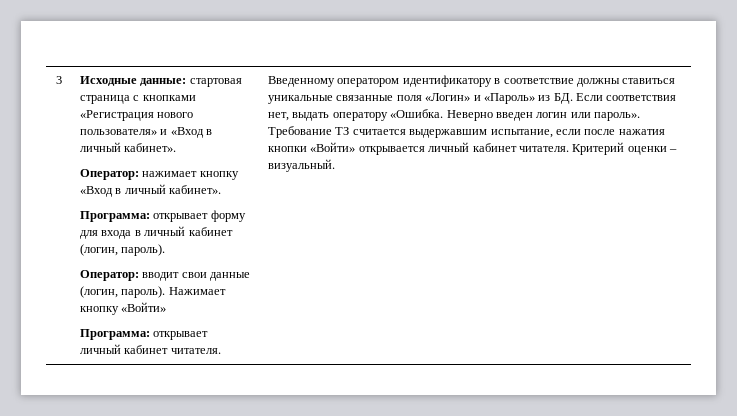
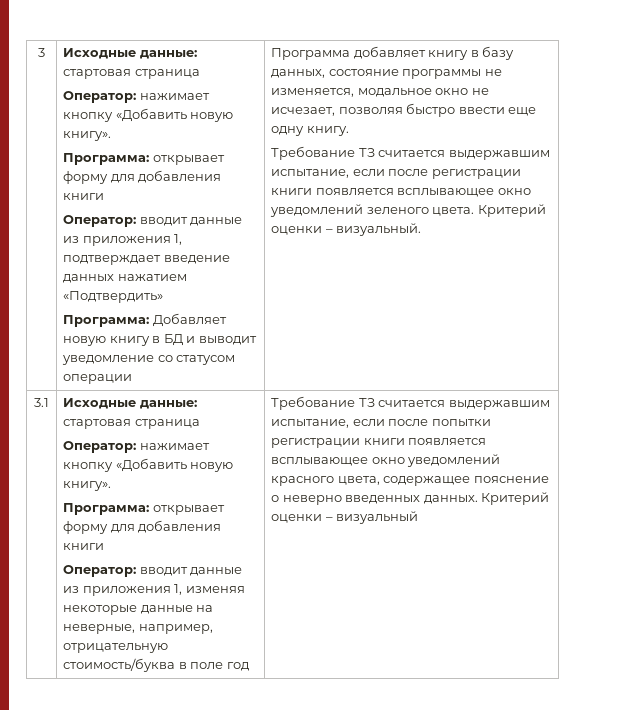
[133,95,196,101] [80,110,194,121] [80,127,213,138] [80,142,177,152] [80,169,239,180] [80,184,222,197] [80,210,246,222] [80,226,233,239] [80,244,166,256] [80,270,251,281] [80,286,226,298] [80,302,167,315] [80,329,209,340] [80,344,221,354] [268,75,676,87] [268,93,677,104] [268,109,641,121] [268,126,665,138] [268,142,678,155] [268,159,336,172] с кнопками «Регистрация нового пользователя» и «Вход в личный кабинет». // Оператор: нажимает кнопку «Вход в личный кабинет». // Программа: открывает форму для входа в личный кабинет (логин, пароль). // Оператор: вводит свои данные (логин, пароль). Нажимает кнопку «Войти» // Программа: открывает личный кабинет читателя. | Введенному оператором идентификатору в соответствие должны ставиться уникальные связанные поля «Логин» и «Пароль» из БД. Если соответствия нет, выдать оператору «Ошибка. Неверно введен логин или пароль». Требование ТЗ считается выдержавшим испытание, если после нажатия кнопки «Войти» открывается личный кабинет читателя. Критерий оценки – визуальный. -> [63,91,210,103] [63,108,234,122] [63,131,112,141] [63,153,225,165] [63,170,222,184] [63,193,105,200] [63,215,243,227] [63,234,183,246] [63,255,230,265] [63,274,187,283] [63,291,164,303] [63,313,227,327] [63,334,257,346] [62,355,236,365] [63,374,133,384] [271,46,515,60] [271,69,502,79] [271,88,489,97] [271,103,537,117] [271,126,349,136] [271,146,550,160] [271,169,521,179] [271,188,531,197] [270,204,546,217] [271,223,422,236] [34,398,49,407] [63,398,197,409] [63,419,200,429] [63,441,210,453] [63,458,234,472] [63,481,112,491] [63,503,225,515] [63,520,222,534] [63,543,105,550] [63,565,243,577] [63,584,245,596] [63,605,214,615] [63,624,213,634] [63,643,169,653] [63,658,249,672] [271,396,550,410] [271,419,491,428] [271,438,487,448] [271,454,501,467] [271,476,549,486] [271,492,550,505] [271,511,419,524] // Оператор: нажимает кнопку «Добавить новую книгу». // Программа: открывает форму для добавления книги // Оператор: вводит данные из приложения 1, подтверждает введение данных нажатием «Подтвердить» // Программа: Добавляет новую книгу в БД и выводит уведомление со статусом операции | Программа добавляет книгу в базу данных, состояние программы не изменяется, модальное окно не исчезает, позволяя быстро ввести еще одну книгу. // Требование ТЗ считается выдержавшим испытание, если после регистрации книги появляется всплывающее окно уведомлений зеленого цвета. Критерий оценки – визуальный. // 3.1 | Исходные данные: стартовая страница // Оператор: нажимает кнопку «Добавить новую книгу». // Программа: открывает форму для добавления книги // Оператор: вводит данные из приложения 1, изменяя некоторые данные на неверные, например, отрицательную стоимость/буква в поле год | Требование ТЗ считается выдержавшим испытание, если после попытки регистрации книги появляется всплывающее окно уведомлений красного цвета, содержащее пояснение о неверно введенных данных. Критерий оценки – визуальный

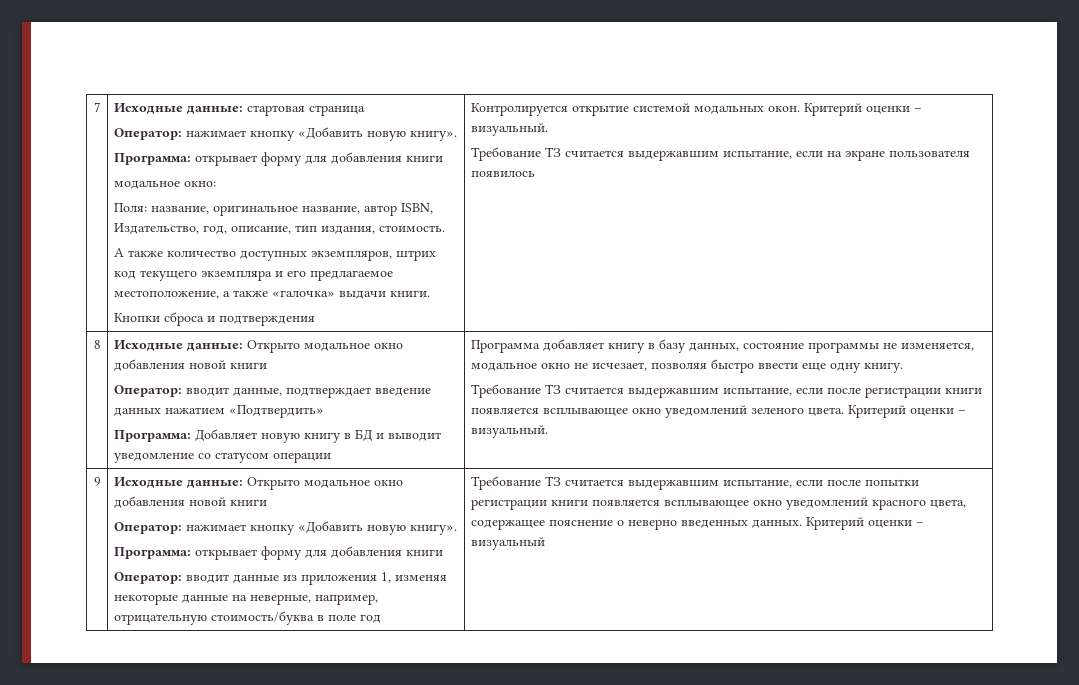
[38,48,45,57] 3 -> [93,102,101,112] 7
[63,215,243,227] [63,234,183,246] Оператор: вводит данные из приложения 1, -> [113,181,216,189] [113,203,433,216] [113,223,445,234] [113,248,436,261] [113,270,393,281] [113,290,430,299] [113,312,315,326] [470,103,922,116] [470,123,548,136] [470,147,970,161] [470,171,535,177] [93,340,101,349] [113,340,403,353] [113,359,267,371] [113,385,282,397] модальное окно: // Поля: название, оригинальное название, автор ISBN, Издательство, год, описание, тип издания, стоимость. // А также количество доступных экземпляров, штрих код текущего экземпляра и его предлагаемое местоположение, а также «галочка» выдачи книги. // Кнопки сброса и подтверждения | Контролируется открытие системой модальных окон. Критерий оценки – визуальный. // Требование ТЗ считается выдержавшим испытание, если на экране пользователя появилось // 8 | Исходные данные: Открыто модальное окно добавления новой книги // Оператор: вводит данные,
[34,398,49,407] [63,398,197,409] [63,419,200,429] 3.1 | Исходные данные: стартовая страница -> [93,477,101,486] [113,477,403,490] [113,496,267,508] 9 | Исходные данные: Открыто модальное окно добавления новой книги

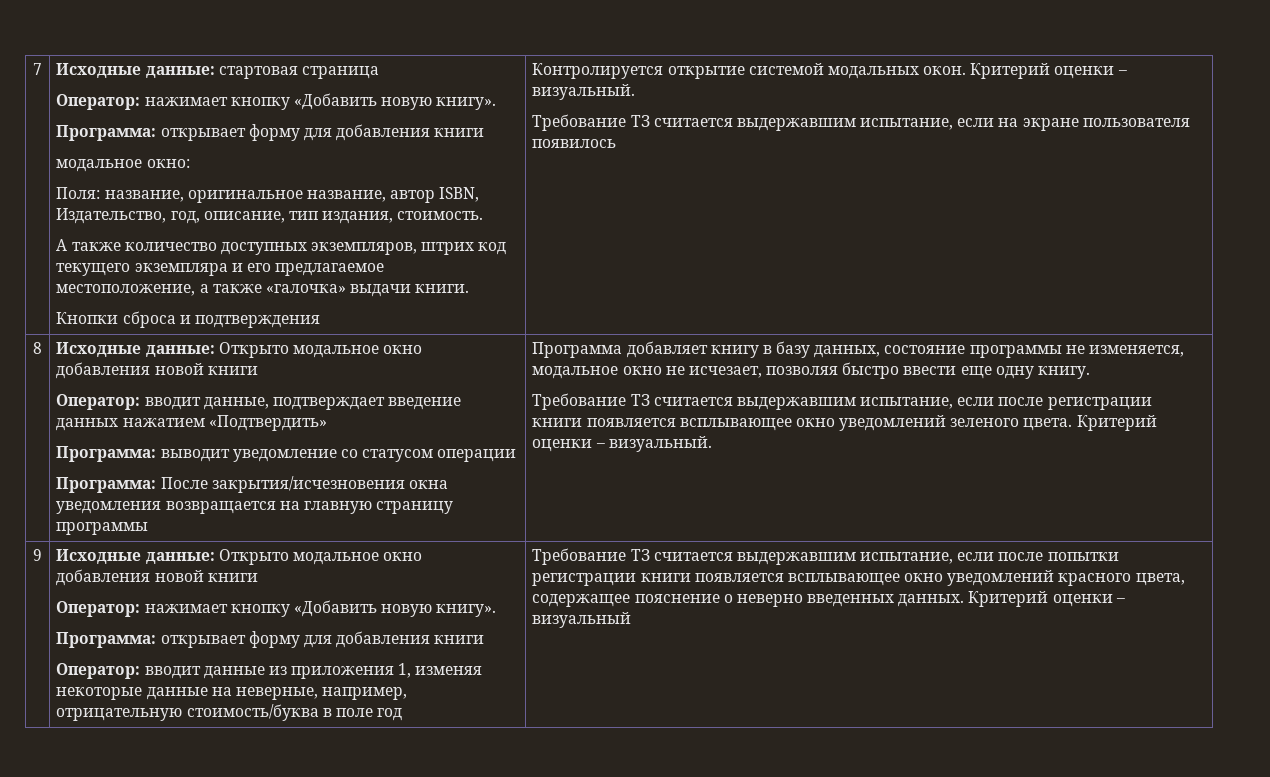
[194,429,384,443] Добавляет новую книгу в БД и -> (157, 454) none
(331, 457) none -> [56,476,448,493] [56,501,454,514] [56,522,149,535] // Программа: После закрытия/исчезновения окна уведомления возвращается на главную страницу программы

